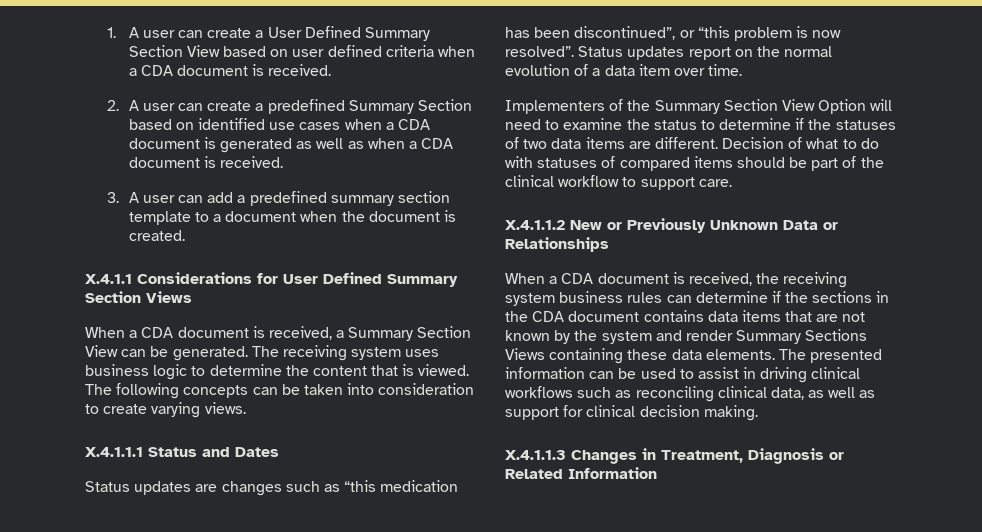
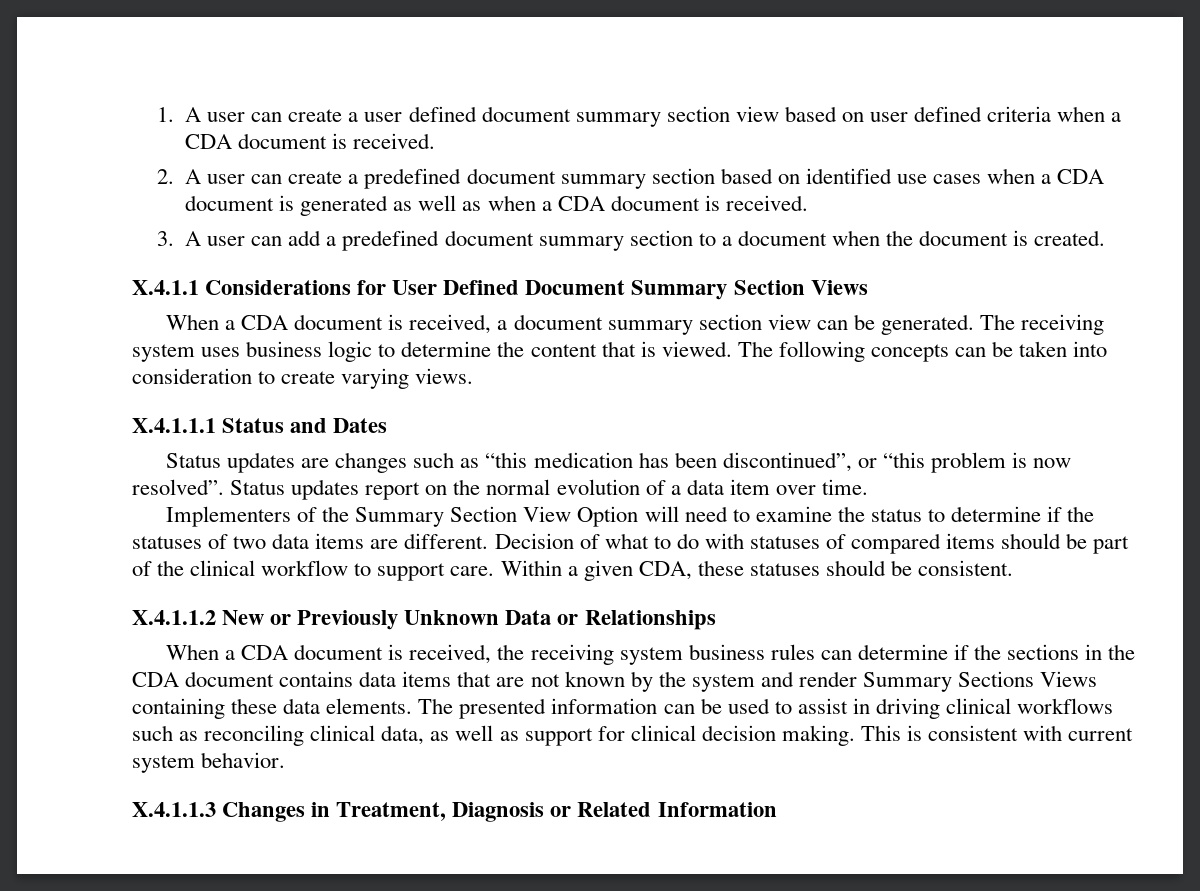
[267,26,430,41] [128,45,220,57] User Defined Summary Section View -> [364,106,779,127] user defined document summary section view
[348,99,472,114] Summary Section -> [466,168,715,189] document summary section
[330,191,450,206] [128,211,191,225] summary section template -> [444,230,693,251] document summary section
(382, 278) none -> [525,280,626,295] Document
[348,326,472,341] [85,345,118,357] Summary Section View -> [513,314,811,335] document summary section view
(732, 183) none -> [500,560,1014,581] Within a given CDA, these statuses should be consistent.
(758, 413) none -> [860,725,1134,741] [132,752,286,773] This is consistent with current system behavior.

